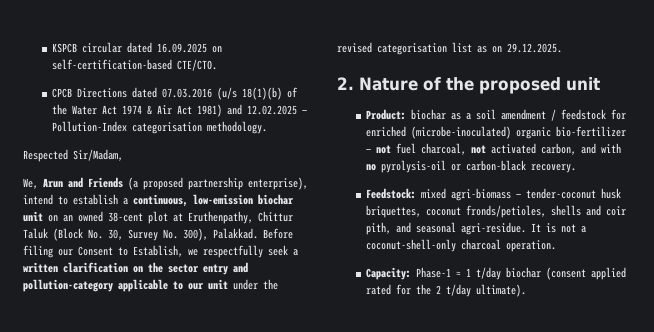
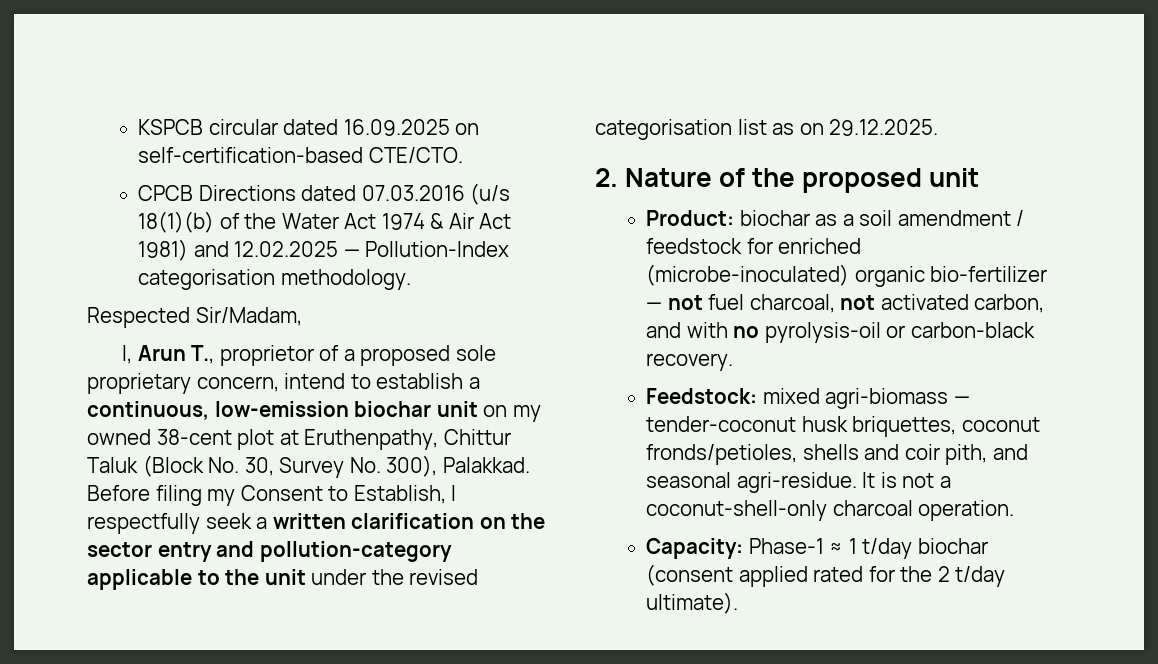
[23,177,308,190] We, Arun and Friends (a proposed partnership enterprise), -> [121,345,496,366] [87,373,279,394] I, Arun T., proprietor of a proposed sole proprietary concern,
[63,215,73,222] an -> [512,405,541,422] my
[58,249,73,256] our -> [207,489,236,506] my
[188,249,198,256] we -> [451,485,457,501] I
[188,283,204,290] our -> [225,569,260,585] the

